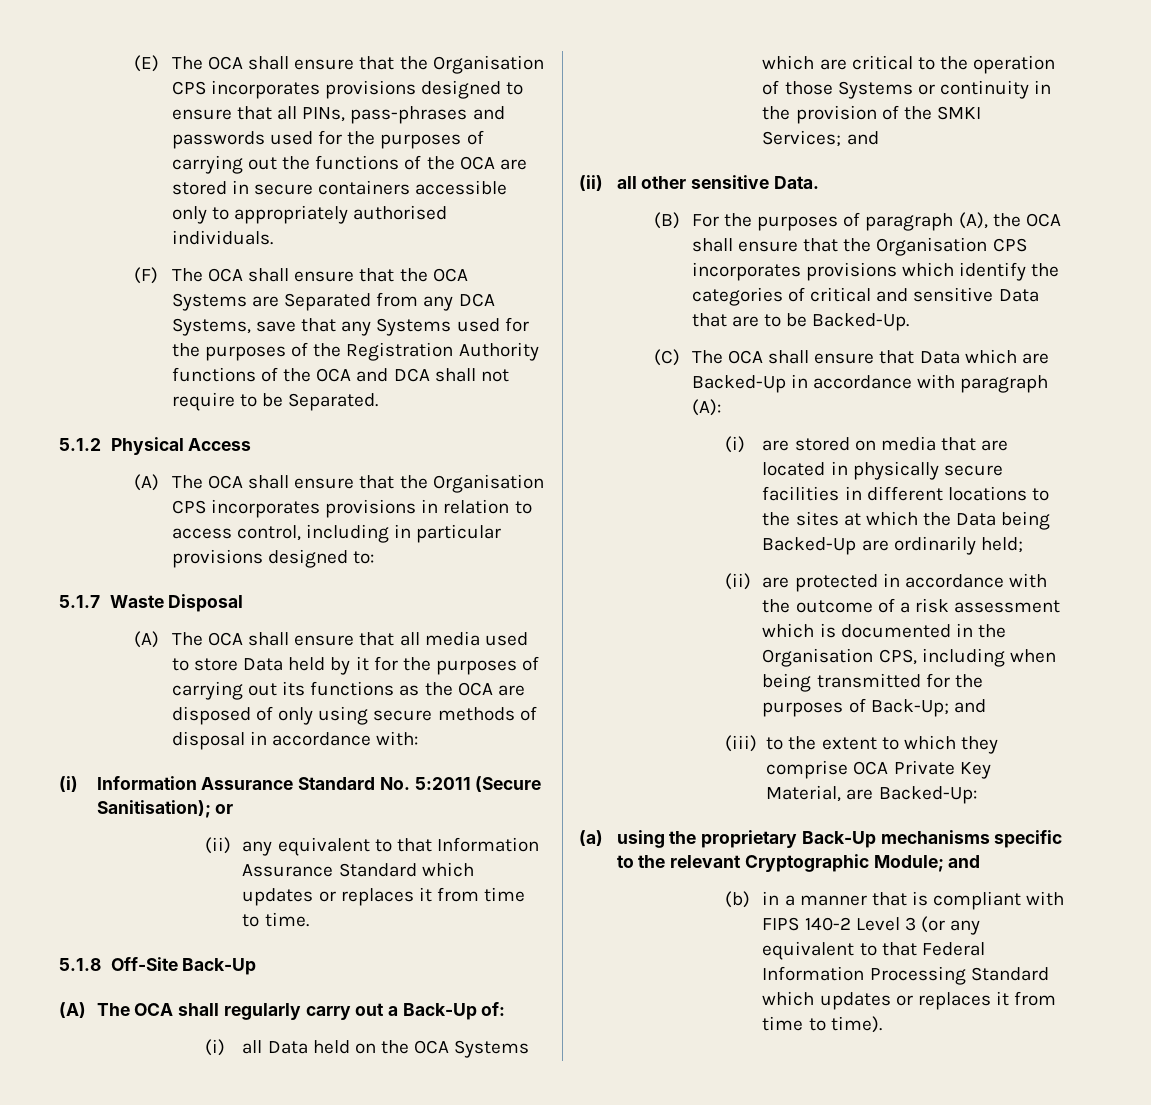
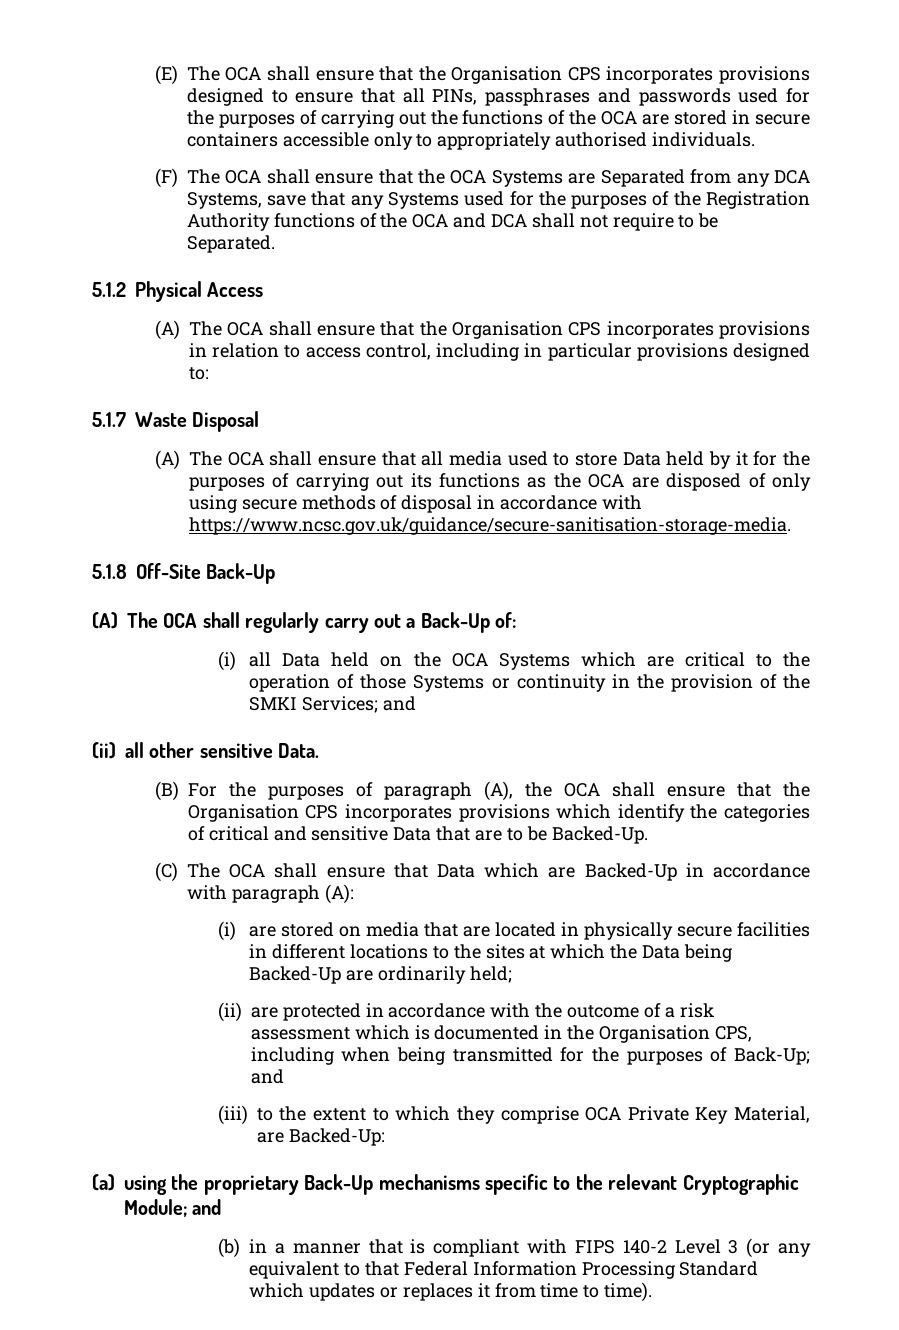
[350,106,468,124] pass-phrases -> [485,88,591,106] passphrases
[376,731,419,746] [59,776,542,792] [96,800,234,818] [204,837,539,856] [242,862,474,877] [242,887,526,906] [242,912,309,927] with: // (i) Information Assurance Standard No. 5:2011 (Secure Sanitisation); or // (ii) any equivalent to that Information Assurance Standard which updates or replaces it from time to time. -> [601,495,642,510] [188,517,791,535] with https://www.ncsc.gov.uk/guidance/secure-sanitisation-storage-media.

